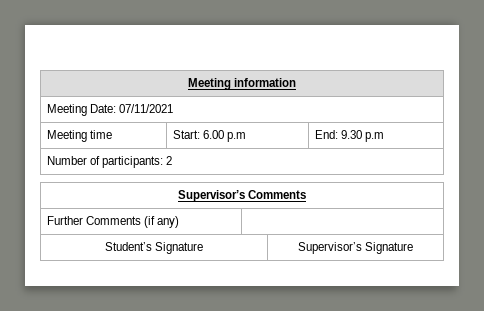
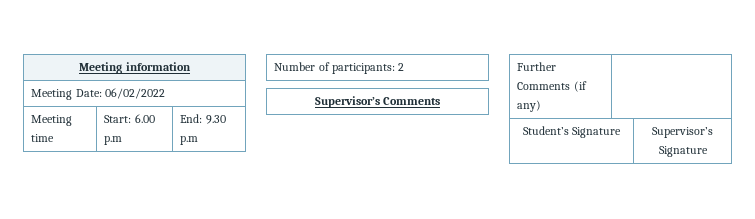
[118,104,173,113] 07/11/2021 -> [104,88,165,99] 06/02/2022

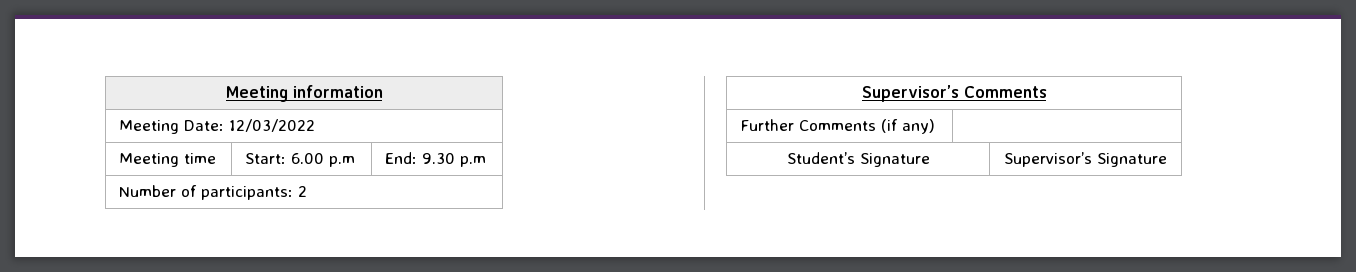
[104,88,165,99] 06/02/2022 -> [228,119,315,132] 12/03/2022

